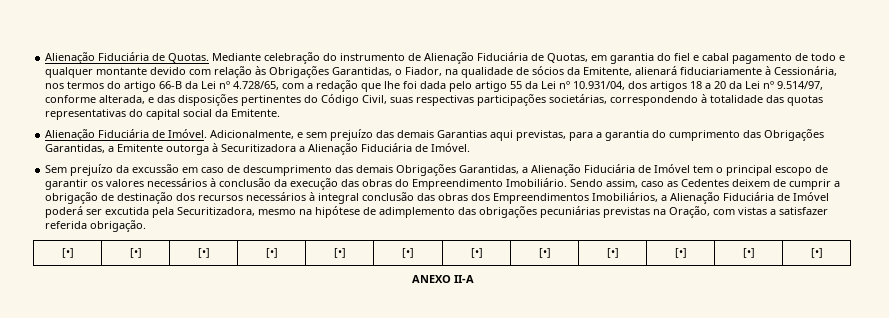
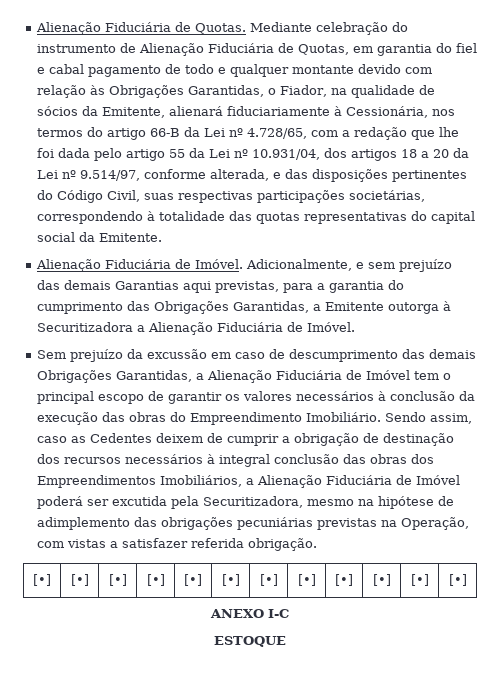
[669,206,711,218] Oração, -> [400,517,469,530] Operação,
[453,275,474,283] II-A -> [268,609,289,618] [214,636,286,647] I-C // ESTOQUE

